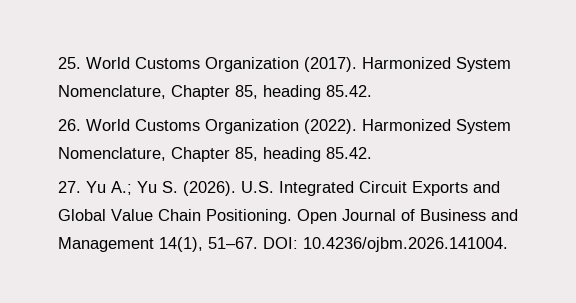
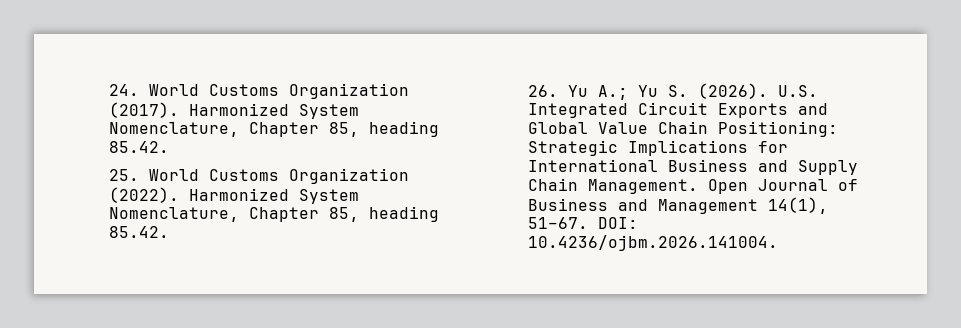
[57,57,81,69] 25. -> [109,84,140,96] 24.
[57,119,81,131] 26. -> [109,169,140,181] 25.
[57,181,81,193] 27. -> [528,85,559,97] 26.
[205,209,292,224] Positioning. -> [718,121,839,137] [528,140,789,156] [528,159,859,175] [528,178,699,194] Positioning: Strategic Implications for International Business and Supply Chain Management.

